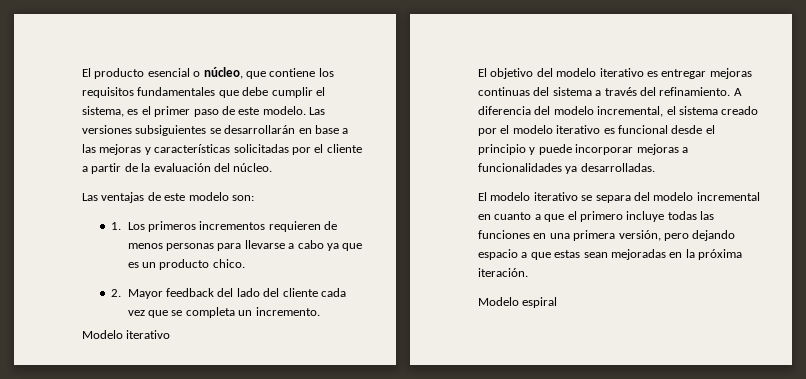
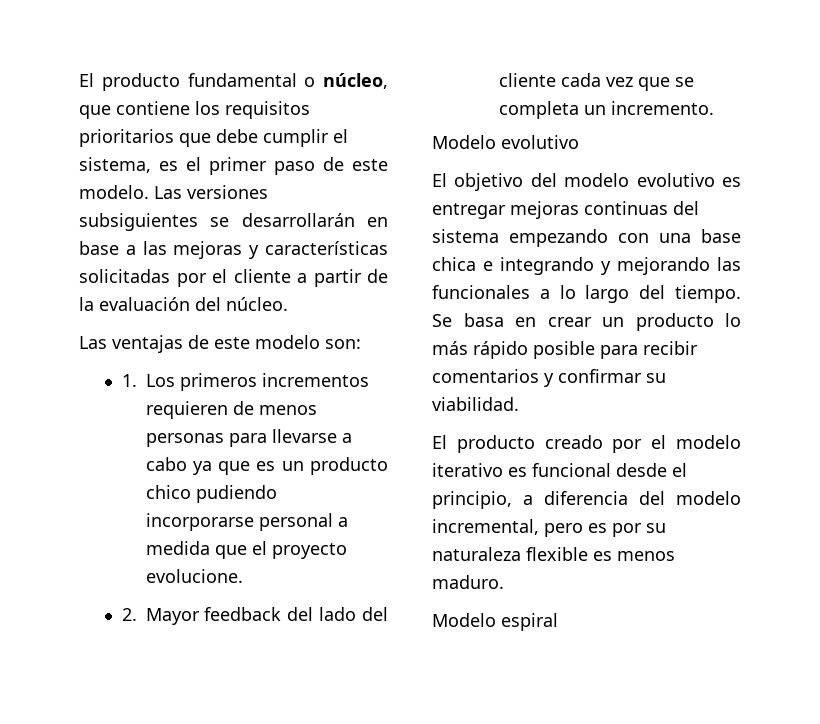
[82,68,190,79] El producto esencial -> [79,73,297,91] El producto fundamental
[137,87,216,96] fundamentales -> [79,129,174,147] prioritarios
[212,259,245,268] chico. -> [145,485,277,503] [145,513,348,531] [145,541,347,559] [145,569,243,583] chico pudiendo incorporarse personal a medida que el proyecto evolucione.
[126,330,171,339] iterativo -> [501,135,579,149] evolutivo
[599,68,644,77] iterativo -> [636,173,715,187] evolutivo
[595,87,742,96] [478,106,718,117] a través del refinamiento. A diferencia del modelo incremental, el sistema -> [509,229,741,247] [432,257,741,275] [432,285,741,303] [432,313,741,331] [432,341,698,359] [432,369,666,387] [432,397,519,411] [432,435,535,453] empezando con una base chica e integrando y mejorando las funcionales a lo largo del tiempo. Se basa en crear un producto lo más rápido posible para recibir comentarios y confirmar su viabilidad. // El producto
[478,144,688,155] [478,163,655,174] [478,192,760,203] [478,211,714,222] [478,230,736,241] [478,249,742,260] [478,268,528,277] principio y puede incorporar mejoras a funcionalidades ya desarrolladas. // El modelo iterativo se separa del modelo incremental en cuanto a que el primero incluye todas las funciones en una primera versión, pero dejando espacio a que estas sean mejoradas en la próxima iteración. -> [432,491,741,509] [432,519,666,537] [432,547,675,561] [432,575,504,589] principio, a diferencia del modelo incremental, pero es por su naturaleza flexible es menos maduro.

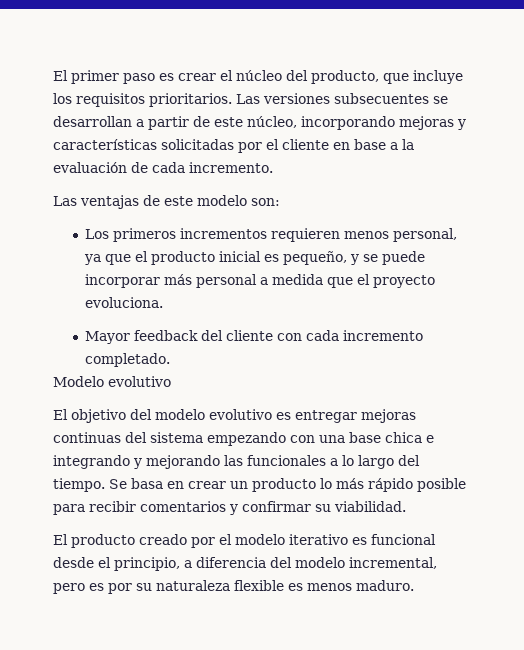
[79,73,388,91] [79,101,310,119] [79,129,348,147] [79,157,388,175] [79,185,268,199] [79,213,388,231] [79,241,167,255] El producto fundamental o núcleo, que contiene los requisitos prioritarios que debe cumplir el sistema, es el primer paso de este modelo. Las versiones subsiguientes se desarrollarán en base a las -> [53,70,463,84] [53,93,448,107] [53,116,395,130] El primer paso es crear el núcleo del producto, que incluye los requisitos prioritarios. Las versiones subsecuentes se desarrollan a partir de este núcleo, incorporando
[297,269,388,287] [79,297,288,311] a partir de la evaluación del núcleo. -> [333,139,414,150] [53,162,273,173] en base a la evaluación de cada incremento.
[121,374,137,387] 1. -> (280, 202) none
[232,401,317,415] [145,429,352,447] [145,457,389,475] [145,485,277,503] [145,513,254,531] de menos personas para llevarse a cabo ya que es un producto chico pudiendo incorporarse -> [343,228,457,242] [83,251,425,265] [84,274,192,288] menos personal, ya que el producto inicial es pequeño, y se puede incorporar más
[145,569,243,583] [121,608,137,621] evolucione. // 2. -> [84,297,163,308] evoluciona. //
[319,607,388,621] [498,73,694,91] [498,101,714,119] lado del cliente cada vez que se completa un incremento. -> [225,330,423,341] [84,353,170,367] cliente con cada incremento completado.
[432,613,558,631] // Modelo espiral -> (414, 585) none

